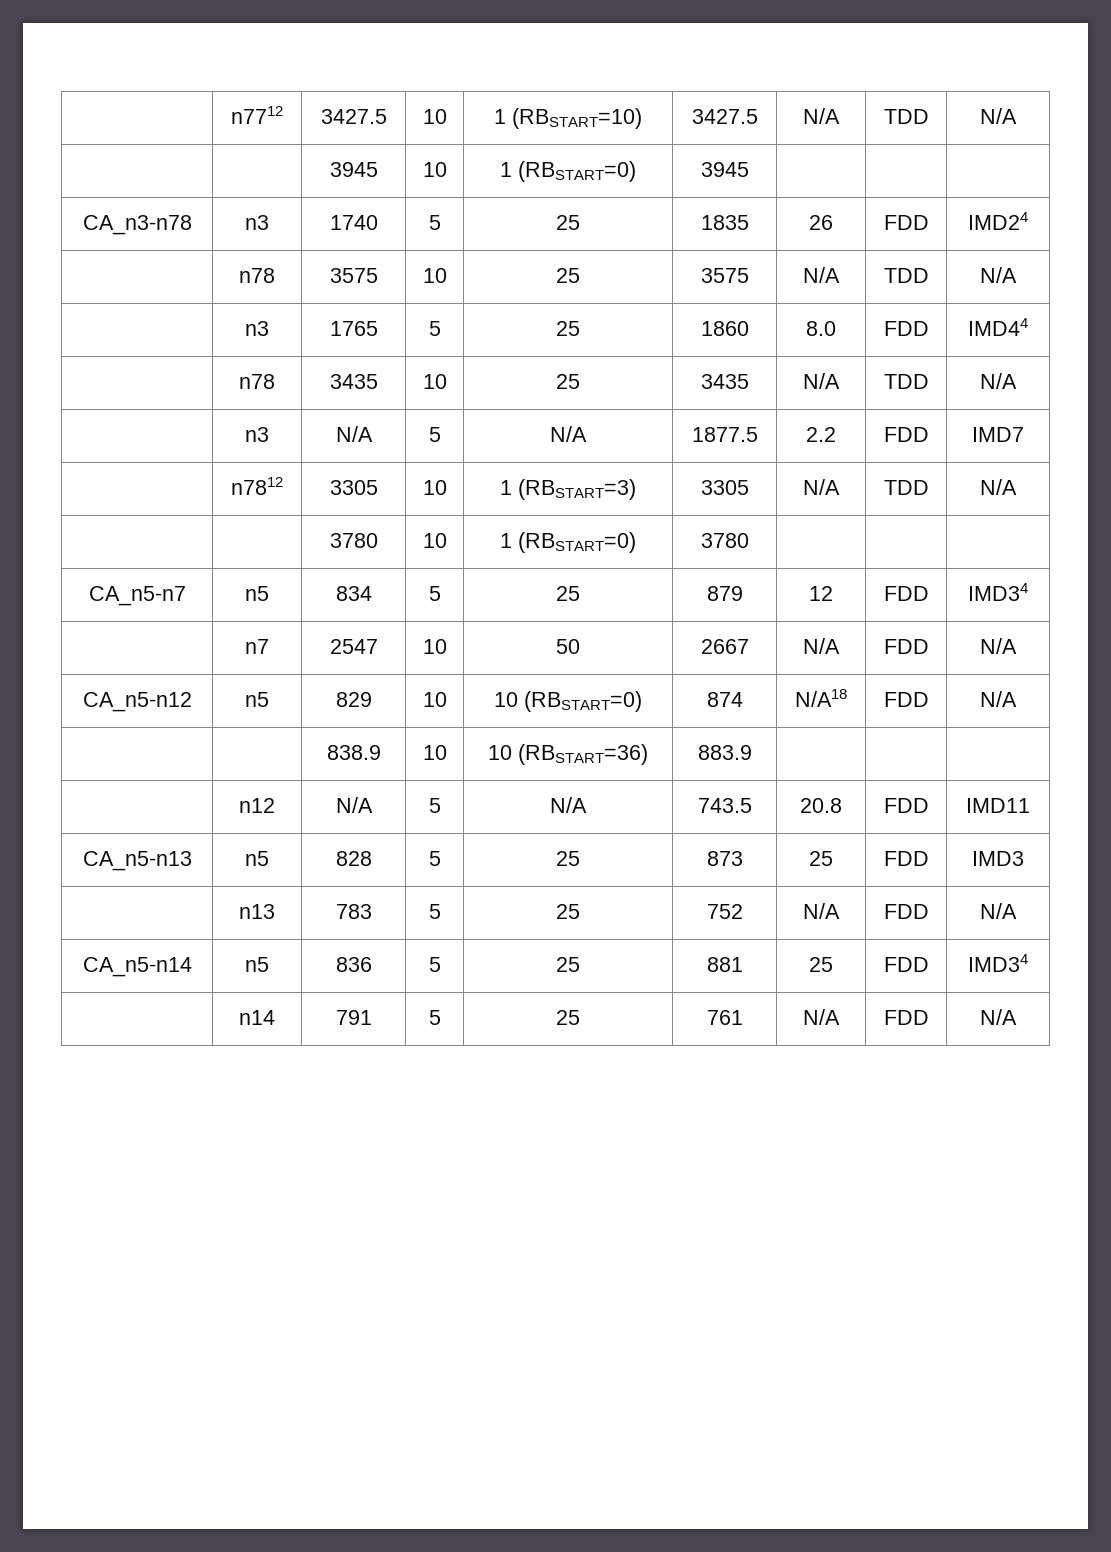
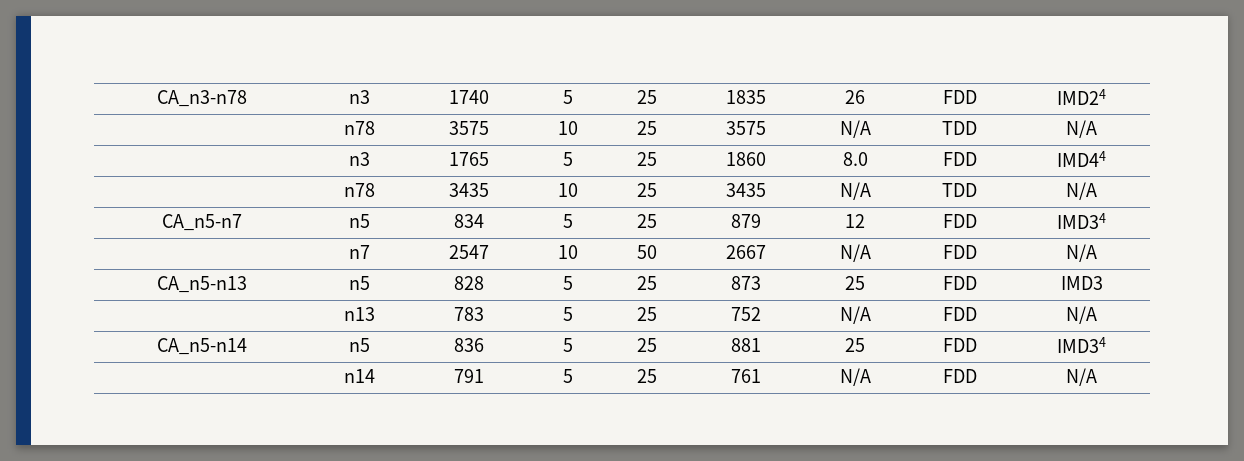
[231,106,283,124] [320,109,387,124] [422,109,447,124] [494,108,642,129] [691,109,758,124] [803,108,840,124] [883,109,929,124] [980,108,1017,124] [329,162,378,177] [422,162,447,177] [500,161,636,182] [700,162,749,177] | n7712 | 3427.5 | 10 | 1 (RBSTART=10) | 3427.5 | N/A | TDD | N/A // | | 3945 | 10 | 1 (RBSTART=0) | 3945 | | | // -> (156, 98) none
[245,427,269,442] [335,426,373,442] [428,427,441,442] [550,426,587,442] [691,427,758,442] [806,427,836,442] [883,427,929,442] [972,427,1024,442] [231,477,283,495] [329,480,378,495] [422,480,447,495] [500,479,636,500] [700,480,749,495] [803,479,840,495] [883,480,929,495] [980,479,1017,495] [329,533,378,548] [422,533,447,548] [500,532,636,553] [700,533,749,548] // | n3 | N/A | 5 | N/A | 1877.5 | 2.2 | FDD | IMD7 // | n7812 | 3305 | 10 | 1 (RBSTART=3) | 3305 | N/A | TDD | N/A // | | 3780 | 10 | 1 (RBSTART=0) | 3780 | | | -> (1097, 191) none
[82,692,192,712] [245,692,269,707] [335,692,372,707] [422,692,447,707] [494,691,642,712] [706,692,743,707] [795,689,847,707] [883,692,929,707] [980,691,1017,707] [326,745,381,760] [422,745,447,760] [488,744,648,765] [697,745,752,760] [239,798,275,813] [335,797,373,813] [428,798,441,813] [550,797,587,813] [697,798,752,813] [800,798,842,813] [883,798,929,813] [966,798,1030,813] // CA_n5-n12 | n5 | 829 | 10 | 10 (RBSTART=0) | 874 | N/A18 | FDD | N/A // | | 838.9 | 10 | 10 (RBSTART=36) | 883.9 | | | // | n12 | N/A | 5 | N/A | 743.5 | 20.8 | FDD | IMD11 -> (1097, 253) none

